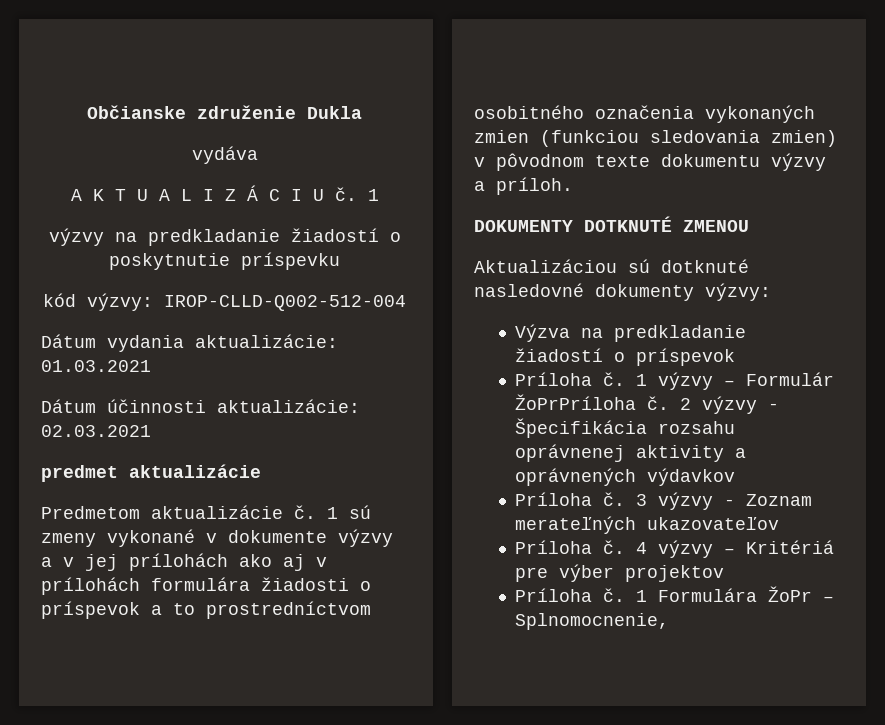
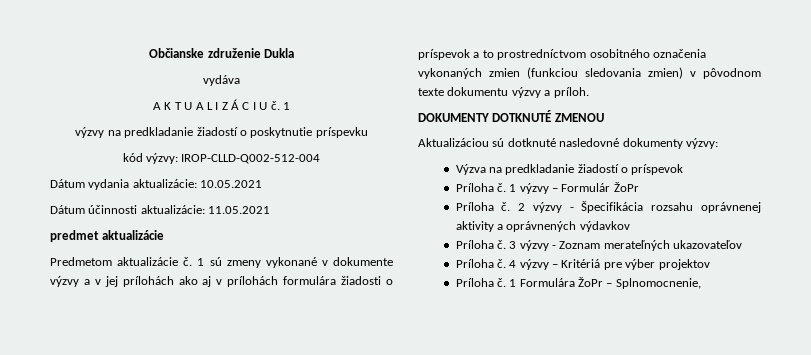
[41,360,151,372] 01.03.2021 -> [200,180,263,188] 10.05.2021
[41,425,151,437] 02.03.2021 -> [208,206,271,214] 11.05.2021
[515,394,637,410] ŽoPrPríloha -> [613,182,639,192] [455,202,494,211] ŽoPr // Príloha

